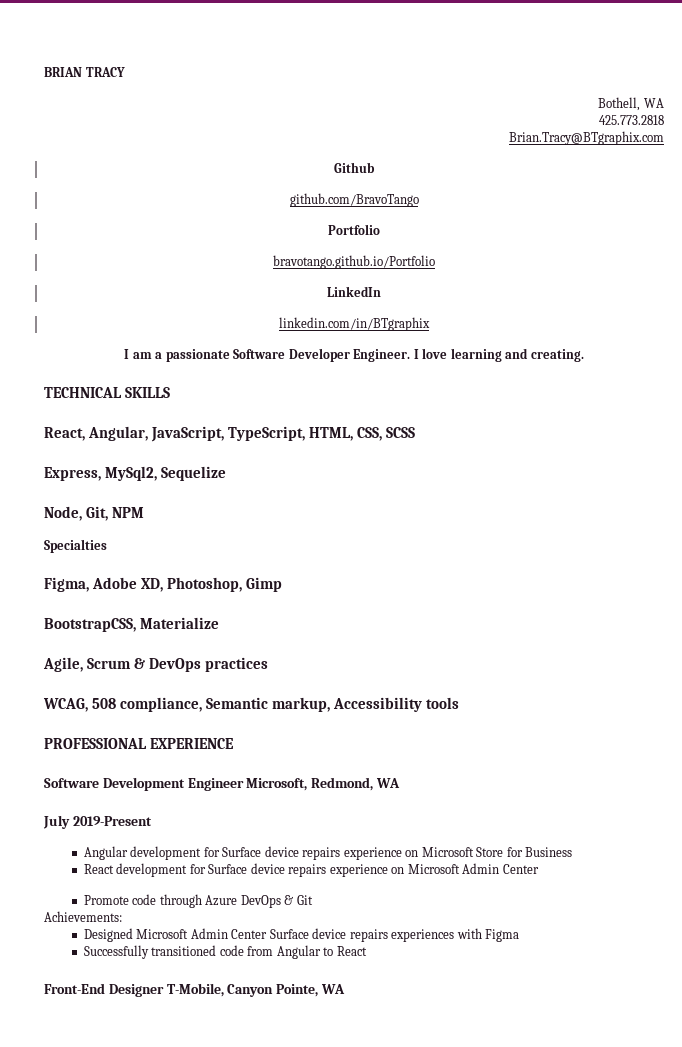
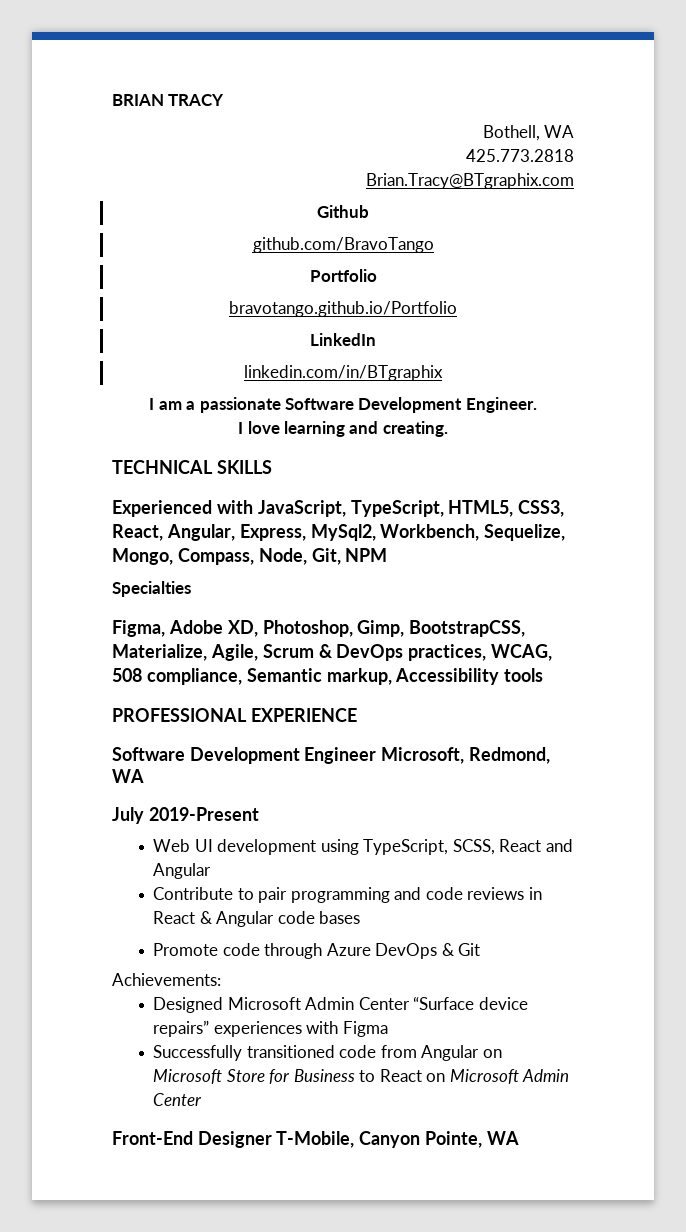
[288,348,350,362] Developer -> [358,397,463,413] Development
(411, 355) none -> (537, 405) //
[44,426,416,442] [44,466,227,481] React, Angular, JavaScript, TypeScript, HTML, CSS, SCSS // Express, MySql2, Sequelize // -> [112,500,565,517] [112,524,566,541] [112,548,254,565] Experienced with JavaScript, TypeScript, HTML5, CSS3, React, Angular, Express, MySql2, Workbench, Sequelize, Mongo, Compass,
[246,577,283,592] [44,617,220,632] Gimp // BootstrapCSS, Materialize // -> [357,620,526,637] [112,644,207,661] Gimp, BootstrapCSS, Materialize,
[205,657,269,672] practices // -> [408,644,487,661] practices,
[83,846,573,860] [83,863,539,877] Angular development for Surface device repairs experience on Microsoft Store for Business // React development for Surface device repairs experience on Microsoft Admin Center -> [153,839,573,855] [153,863,212,879] [153,887,542,903] [153,911,361,927] Web UI development using TypeScript, SCSS, React and Angular // Contribute to pair programming and code reviews in React & Angular code bases
[269,928,388,942] Surface device repairs -> [413,997,528,1010] [153,1020,210,1037] “Surface device repairs”
[323,946,367,956] to React -> [482,1049,502,1058] [153,1069,570,1084] [153,1093,203,1106] on Microsoft Store for Business to React on Microsoft Admin Center

